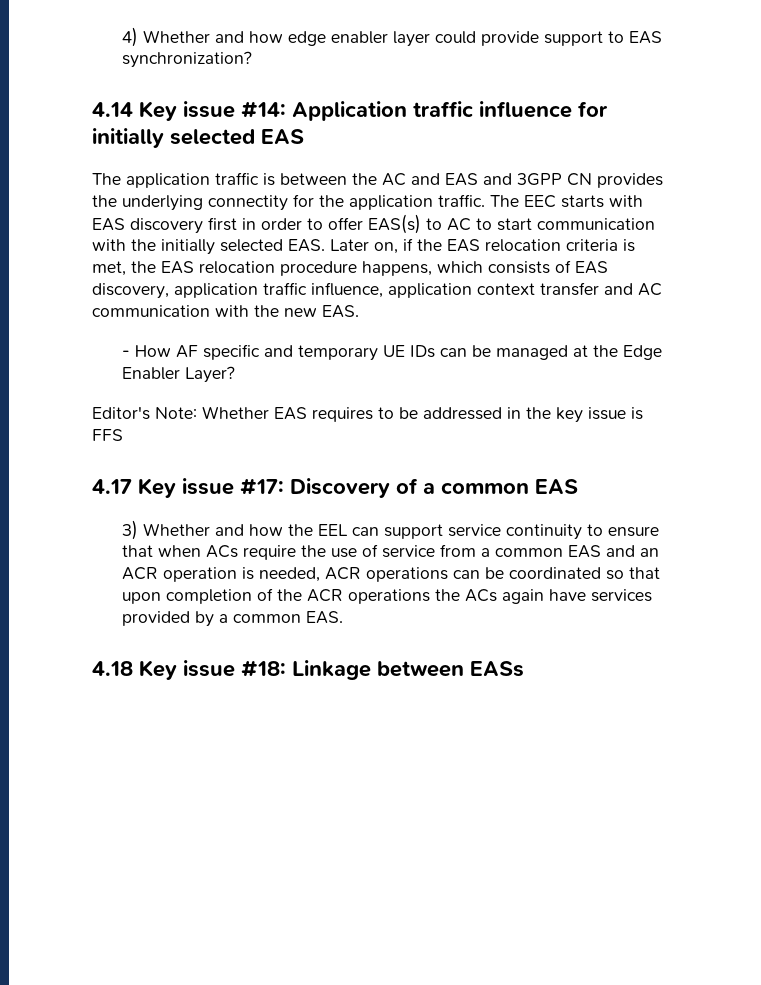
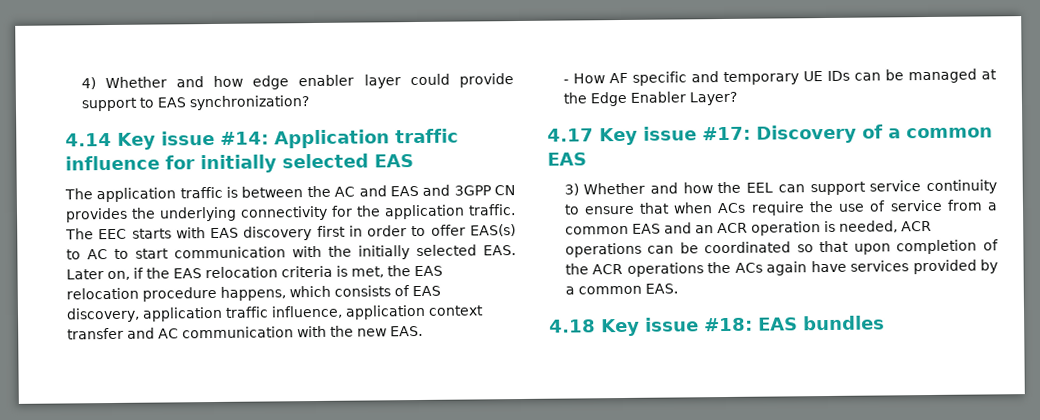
[208,195,288,211] connectity -> [240,205,328,221] connectivity
[92,406,643,423] [92,429,123,441] // Editor's Note: Whether EAS requires to be addressed in the key issue is FFS -> (737, 98) none
[292,660,524,680] Linkage between EASs -> [758,315,885,331] EAS bundles

